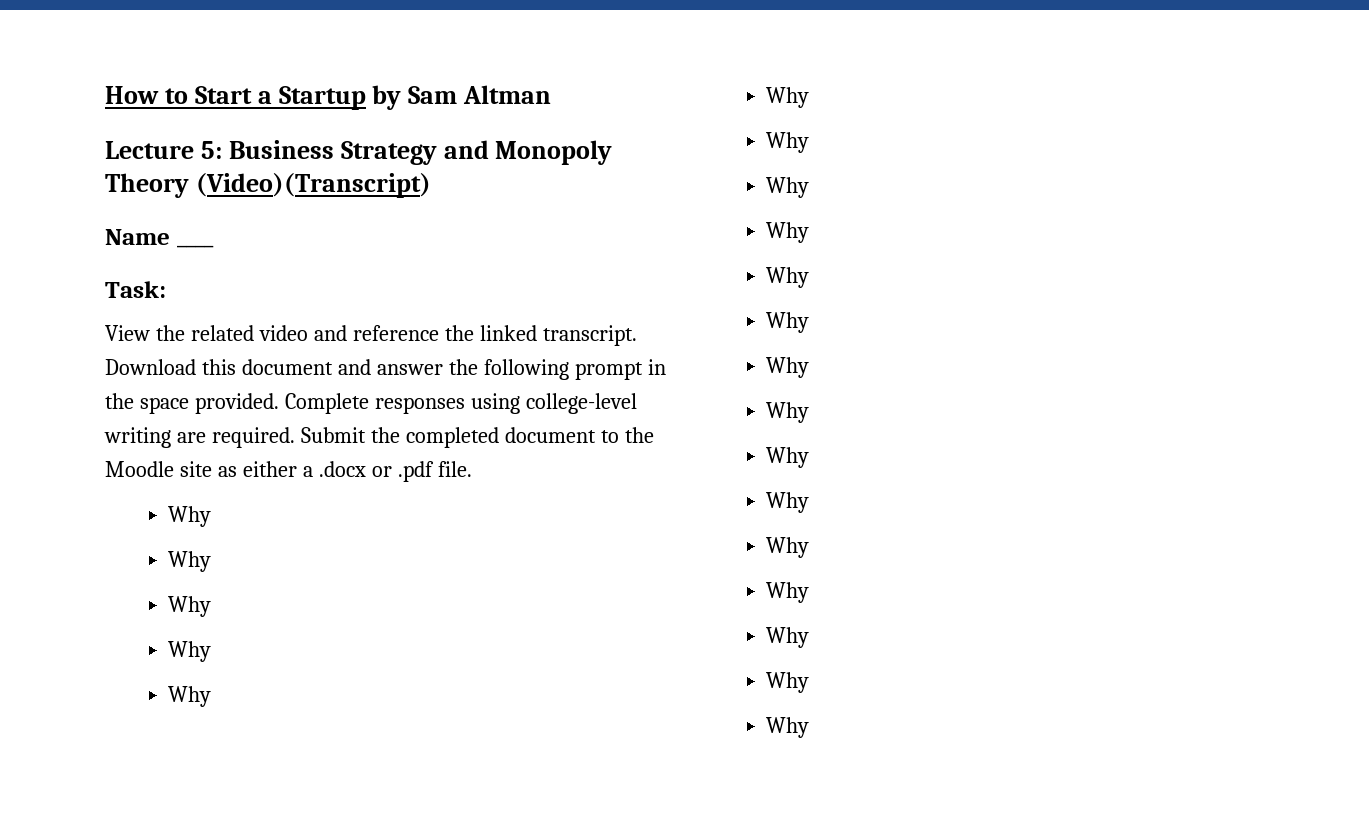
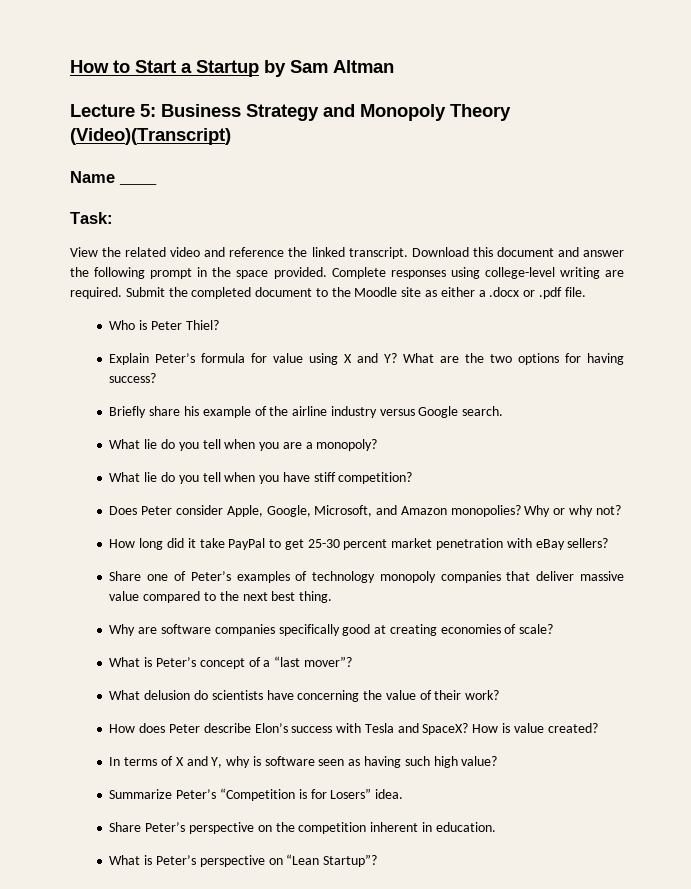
[168,506,212,527] [168,551,212,572] [168,596,212,617] [168,641,212,662] [168,686,212,707] [766,87,810,108] [766,132,810,153] [766,177,810,198] [766,222,810,243] [766,267,810,288] [766,312,810,333] [766,357,810,378] [766,402,810,423] [766,447,810,468] [766,492,810,513] [766,537,810,558] [766,582,810,603] [766,627,810,648] [766,672,810,693] [766,717,810,738] Why // Why // Why // Why // Why // Why // Why // Why // Why // Why // Why // Why // Why // Why // Why // Why // Why // Why // Why // Why -> [109,320,219,330] [109,353,625,365] [109,373,157,383] [109,406,504,418] [109,439,378,451] [109,472,413,484] [109,505,621,517] [109,538,609,550] [109,571,624,583] [109,591,333,603] [109,624,554,636] [109,656,352,669] [109,690,500,702] [109,723,598,735] [109,756,498,768] [109,788,404,801] [109,822,496,834] [109,854,378,867] Who is Peter Thiel? // Explain Peter’s formula for value using X and Y? What are the two options for having success? // Briefly share his example of the airline industry versus Google search. // What lie do you tell when you are a monopoly? // What lie do you tell when you have stiff competition? // Does Peter consider Apple, Google, Microsoft, and Amazon monopolies? Why or why not? // How long did it take PayPal to get 25-30 percent market penetration with eBay sellers? // Share one of Peter’s examples of technology monopoly companies that deliver massive value compared to the next best thing. // Why are software companies specifically good at creating economies of scale? // What is Peter’s concept of a “last mover”? // What delusion do scientists have concerning the value of their work? // How does Peter describe Elon’s success with Tesla and SpaceX? How is value created? // In terms of X and Y, why is software seen as having such high value? // Summarize Peter’s “Competition is for Losers” idea. // Share Peter’s perspective on the competition inherent in education. // What is Peter’s perspective on “Lean Startup”?

